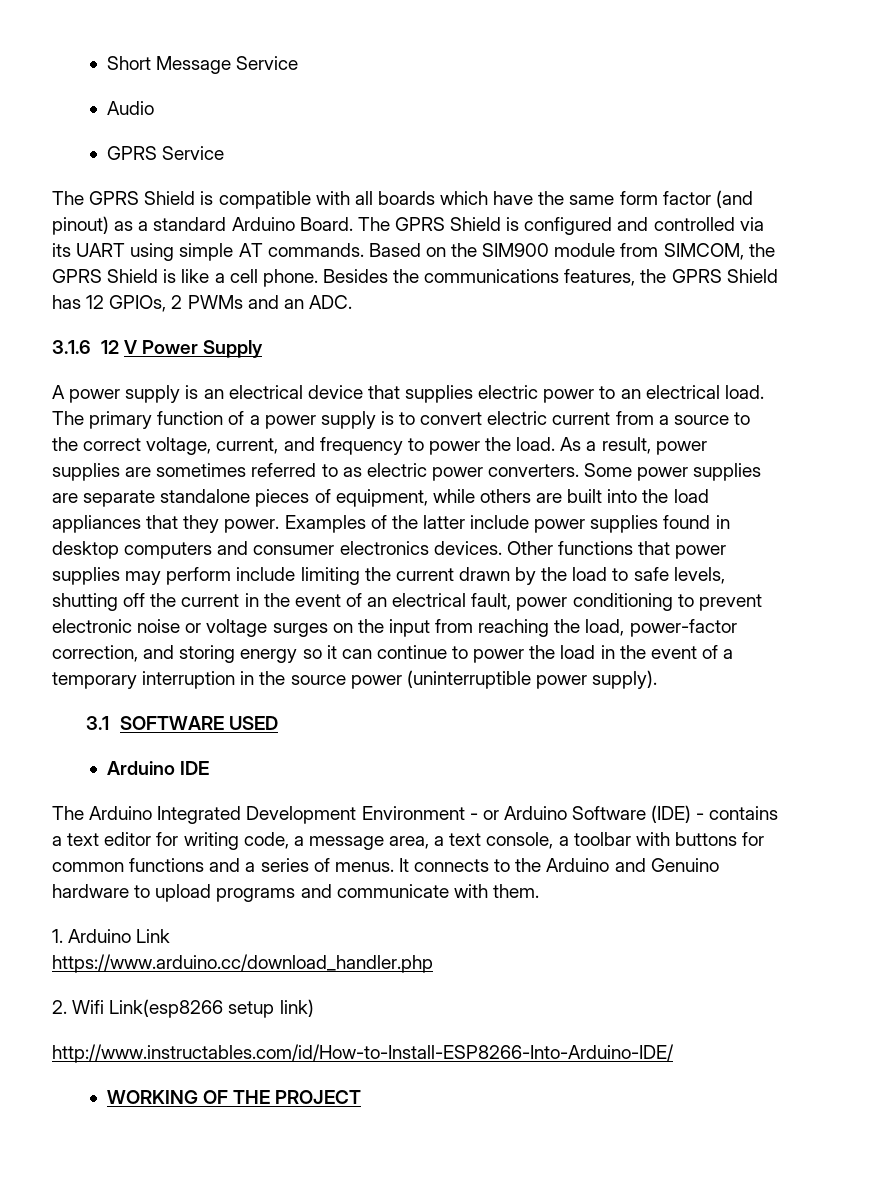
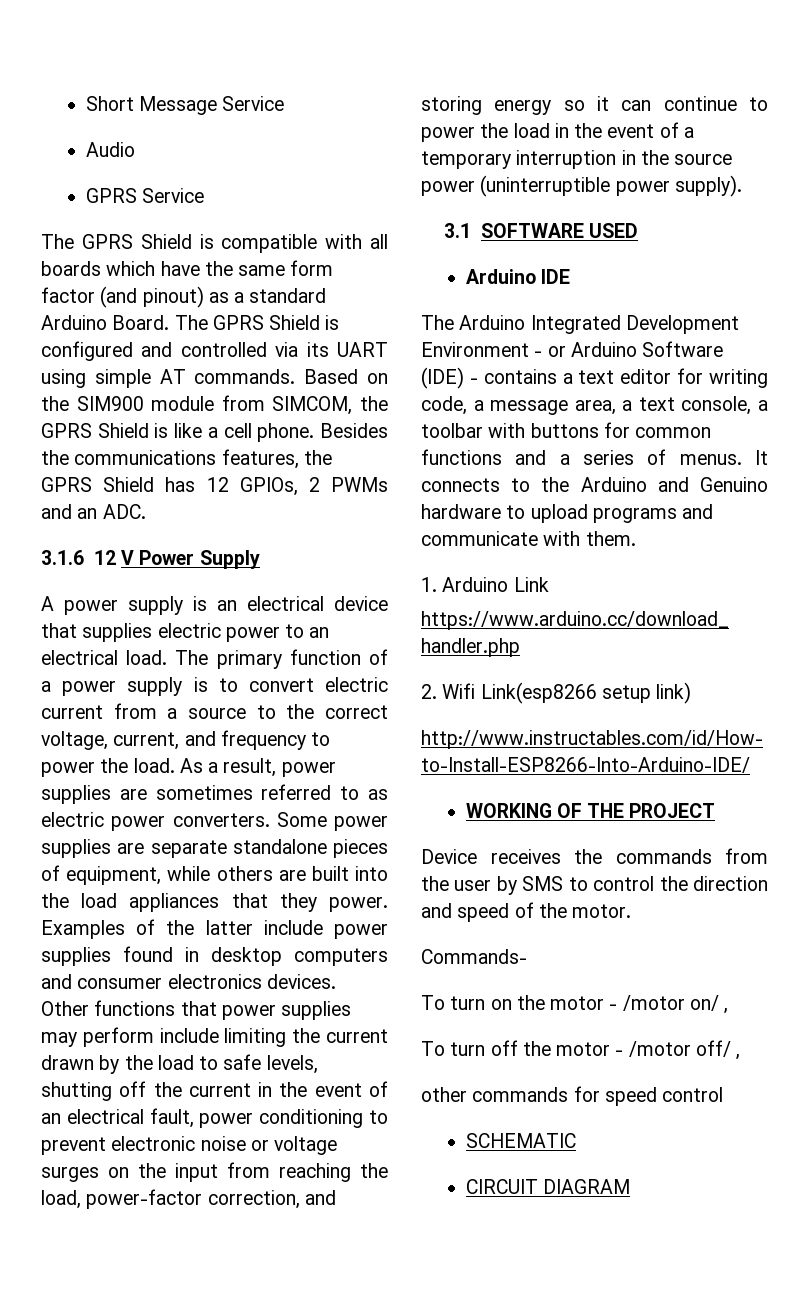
(362, 1097) none -> [421,848,768,864] [421,876,768,895] [421,902,632,922] [421,949,527,964] [421,995,729,1014] [421,1040,741,1060] [421,1086,724,1106] [465,1133,576,1148] [465,1179,630,1194] // Device receives the commands from the user by SMS to control the direction and speed of the motor. // Commands- // To turn on the motor - /motor on/ , // To turn off the motor - /motor off/ , // other commands for speed control // SCHEMATIC // CIRCUIT DIAGRAM

